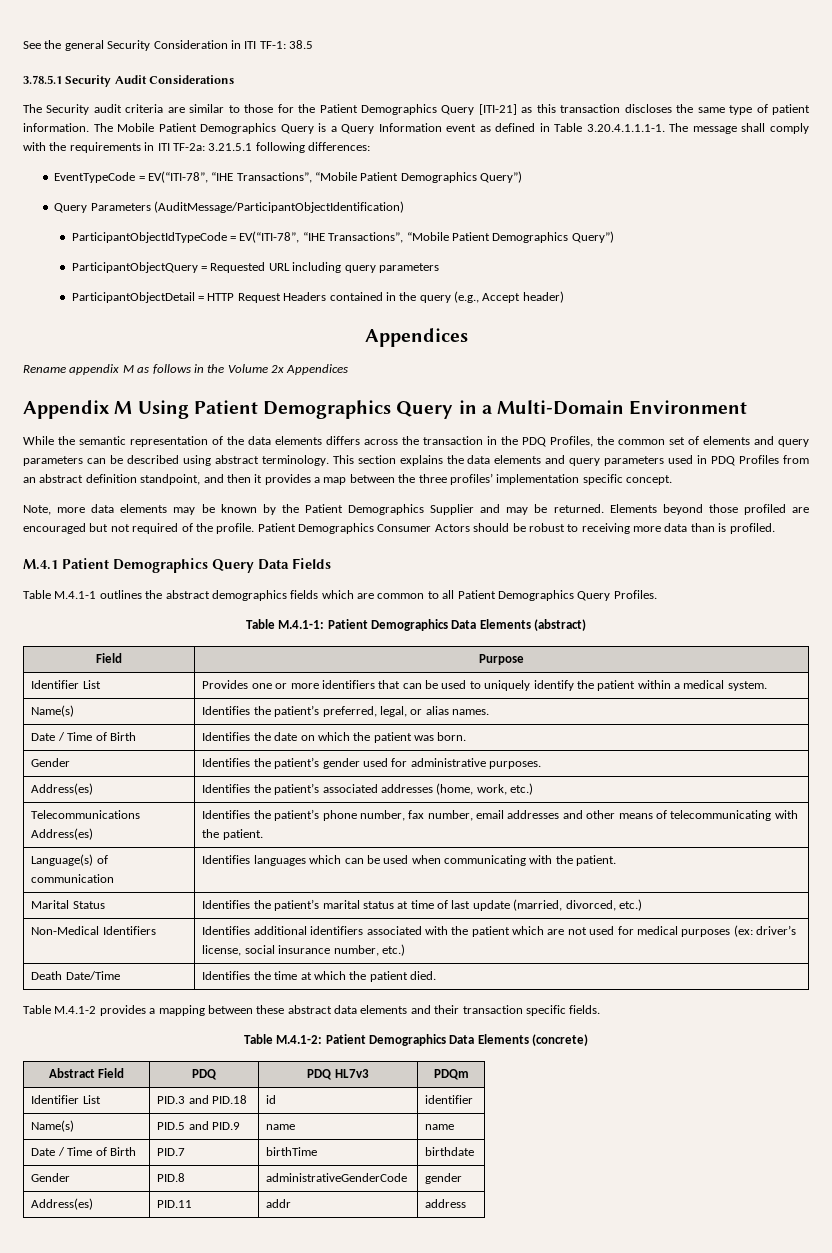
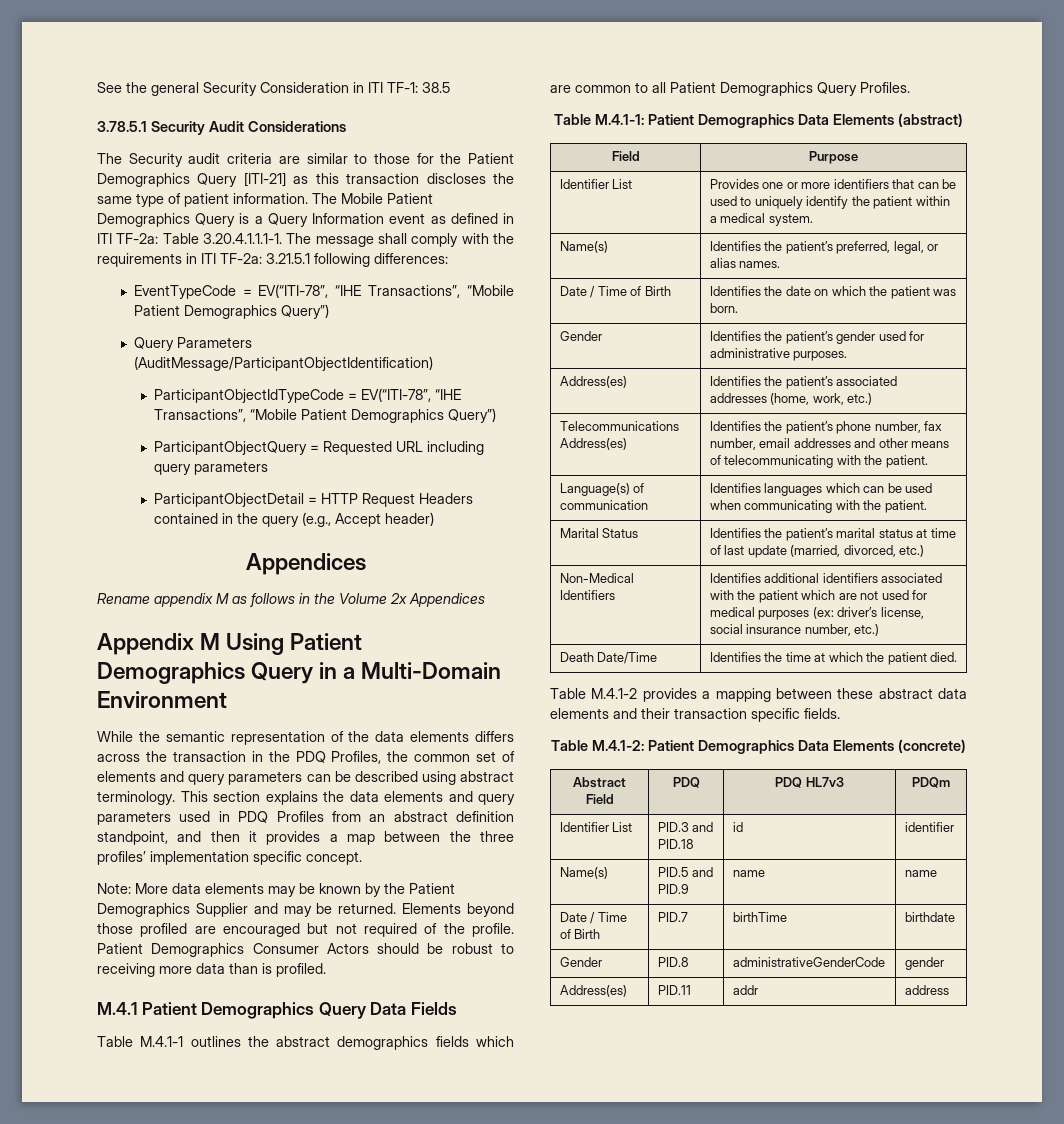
(550, 127) none -> [97,233,159,244] ITI TF-2a:
[23,505,86,515] Note, more -> [97,883,168,894] Note: More

